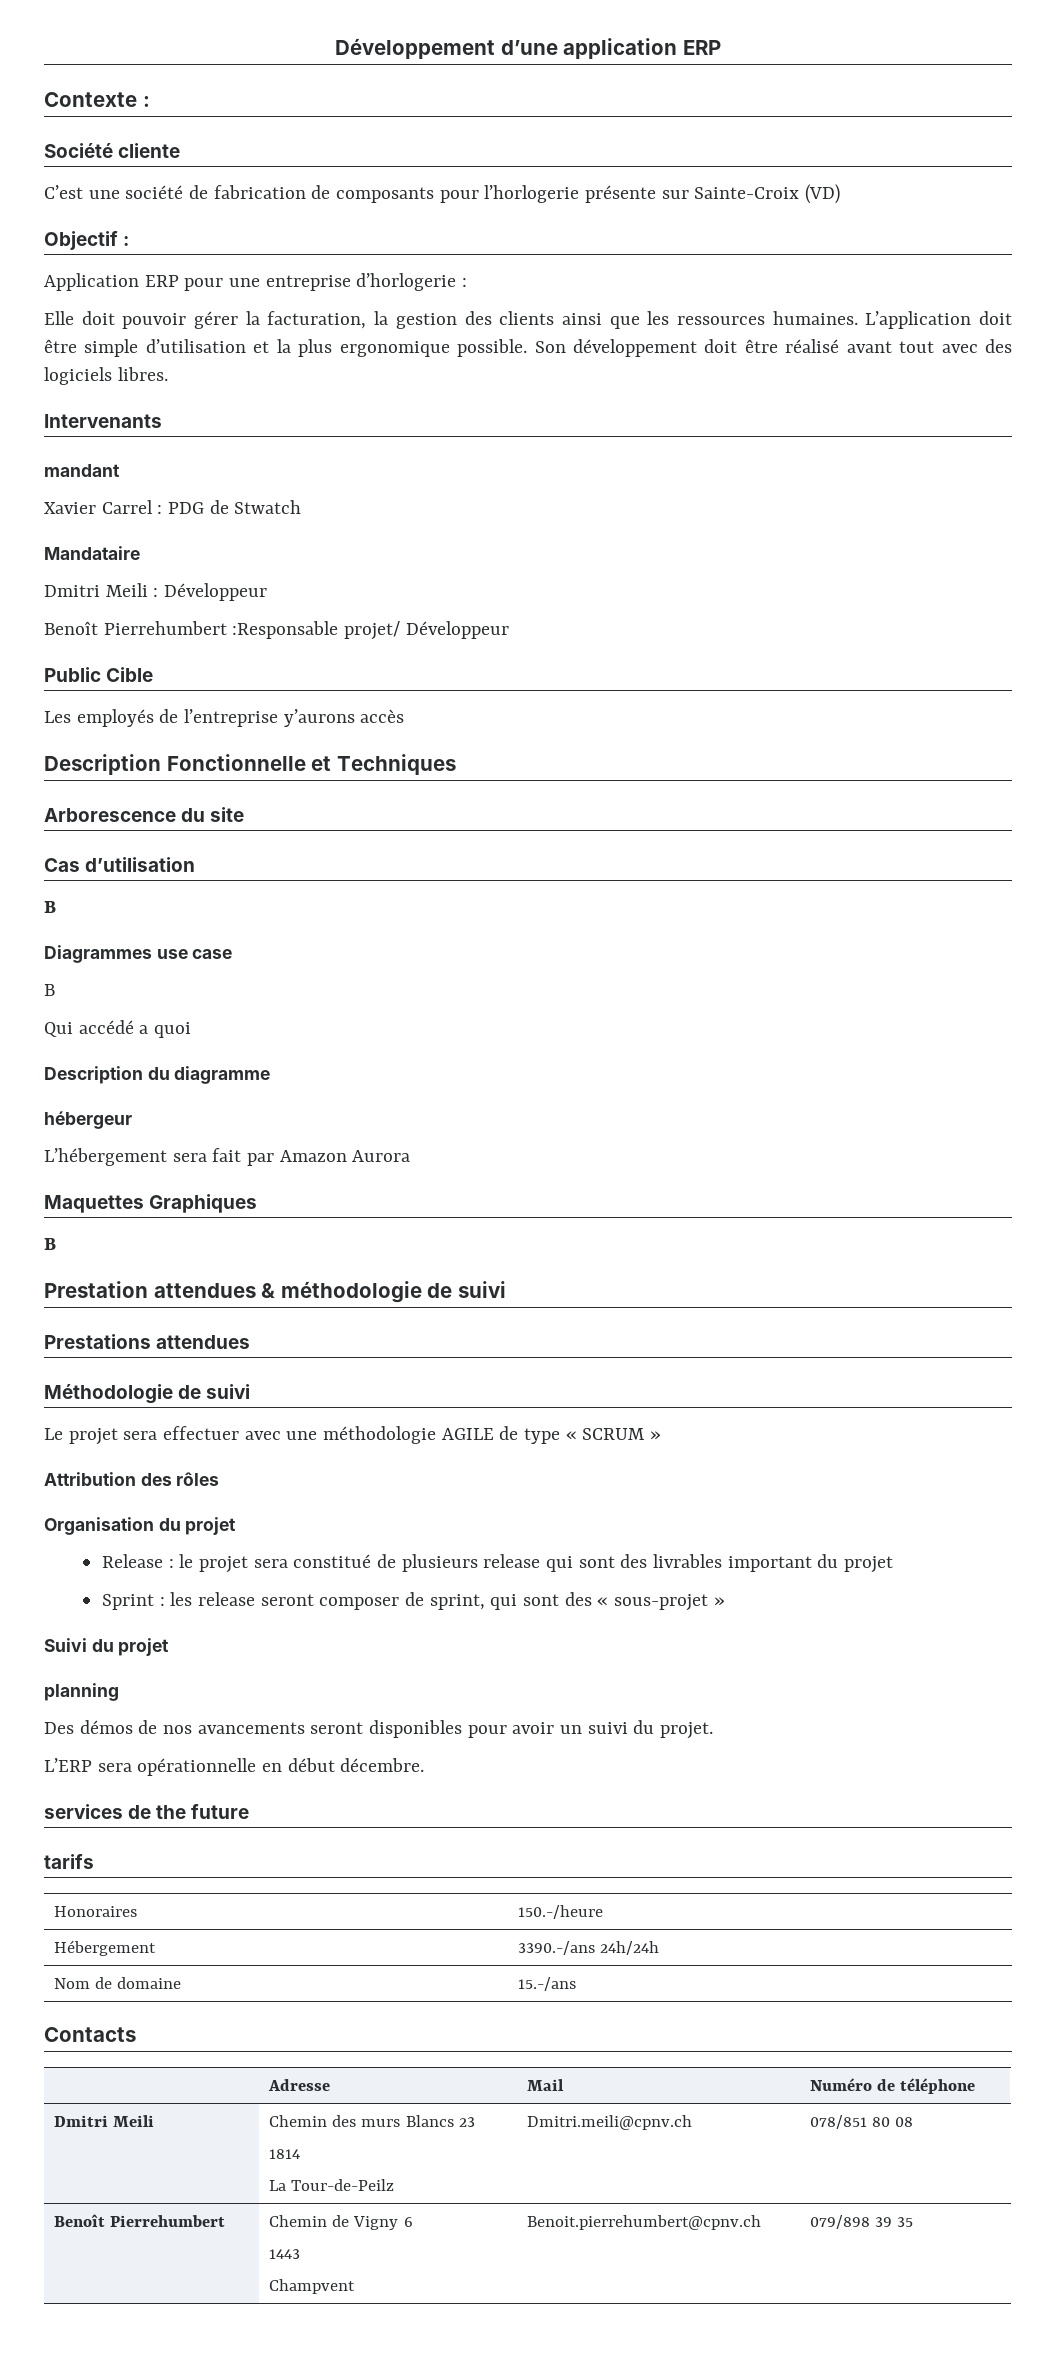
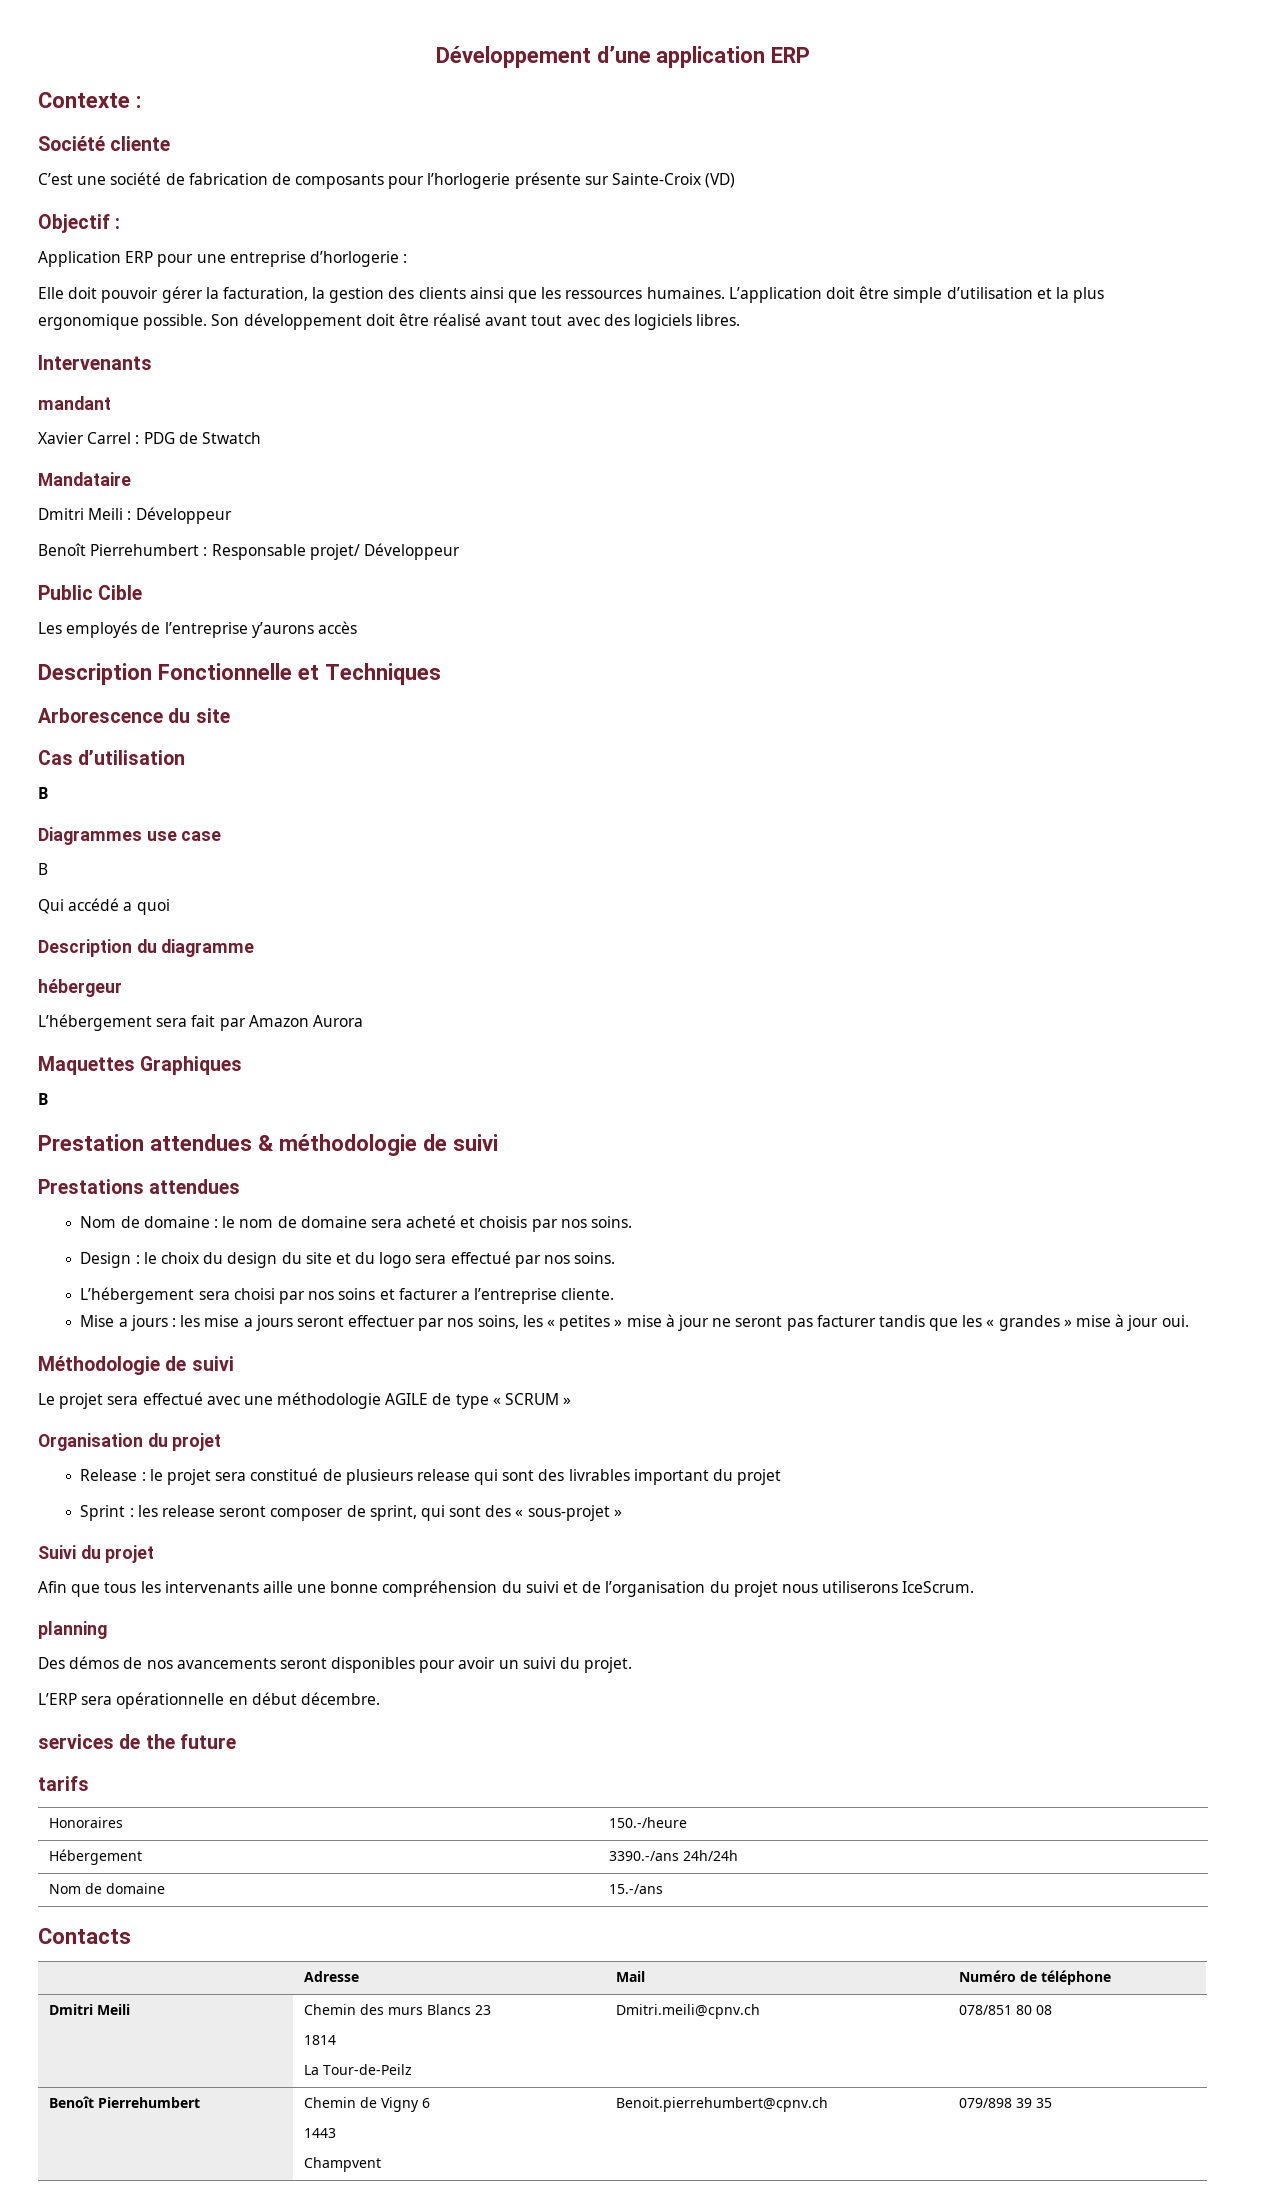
[232,621,339,639] :Responsable -> [203,544,306,560] : Responsable
(251, 1342) none -> [80,1215,633,1232] [80,1251,616,1268] [80,1287,615,1304] [80,1314,1189,1331] // Nom de domaine : le nom de domaine sera acheté et choisis par nos soins. // Design : le choix du design du site et du logo sera effectué par nos soins. // L’hébergement sera choisi par nos soins et facturer a l’entreprise cliente. // Mise a jours : les mise a jours seront effectuer par nos soins, les « petites » mise à jour ne seront pas facturer tandis que les « grandes » mise à jour oui.
[163,1426,240,1440] effectuer -> [142,1392,203,1405] effectué
[44,1472,220,1486] // Attribution des rôles -> (572, 1401) none
(170, 1647) none -> [38,1580,975,1597] // Afin que tous les intervenants aille une bonne compréhension du suivi et de l’organisation du projet nous utiliserons IceScrum.

